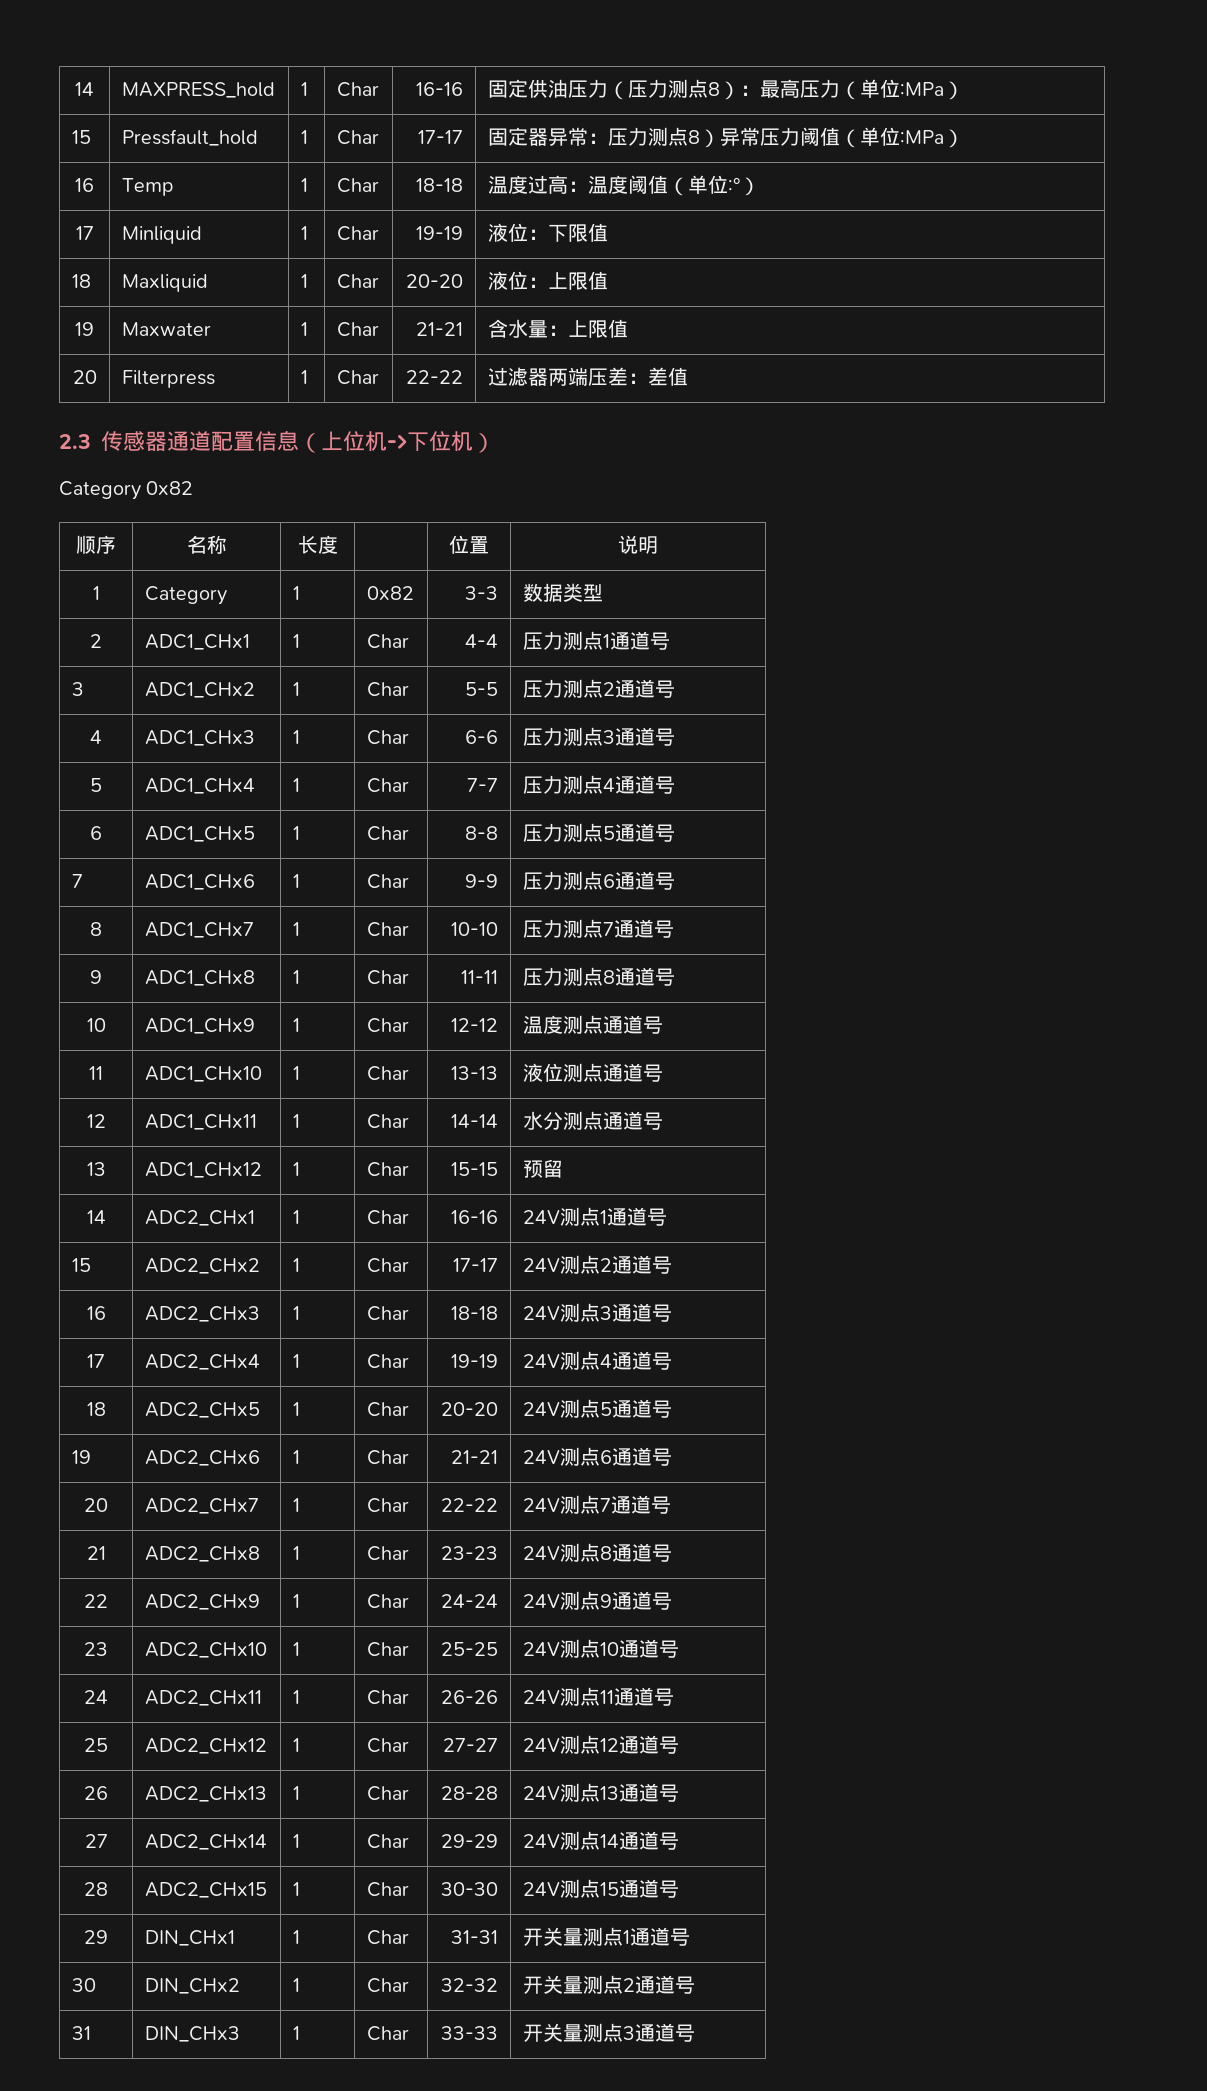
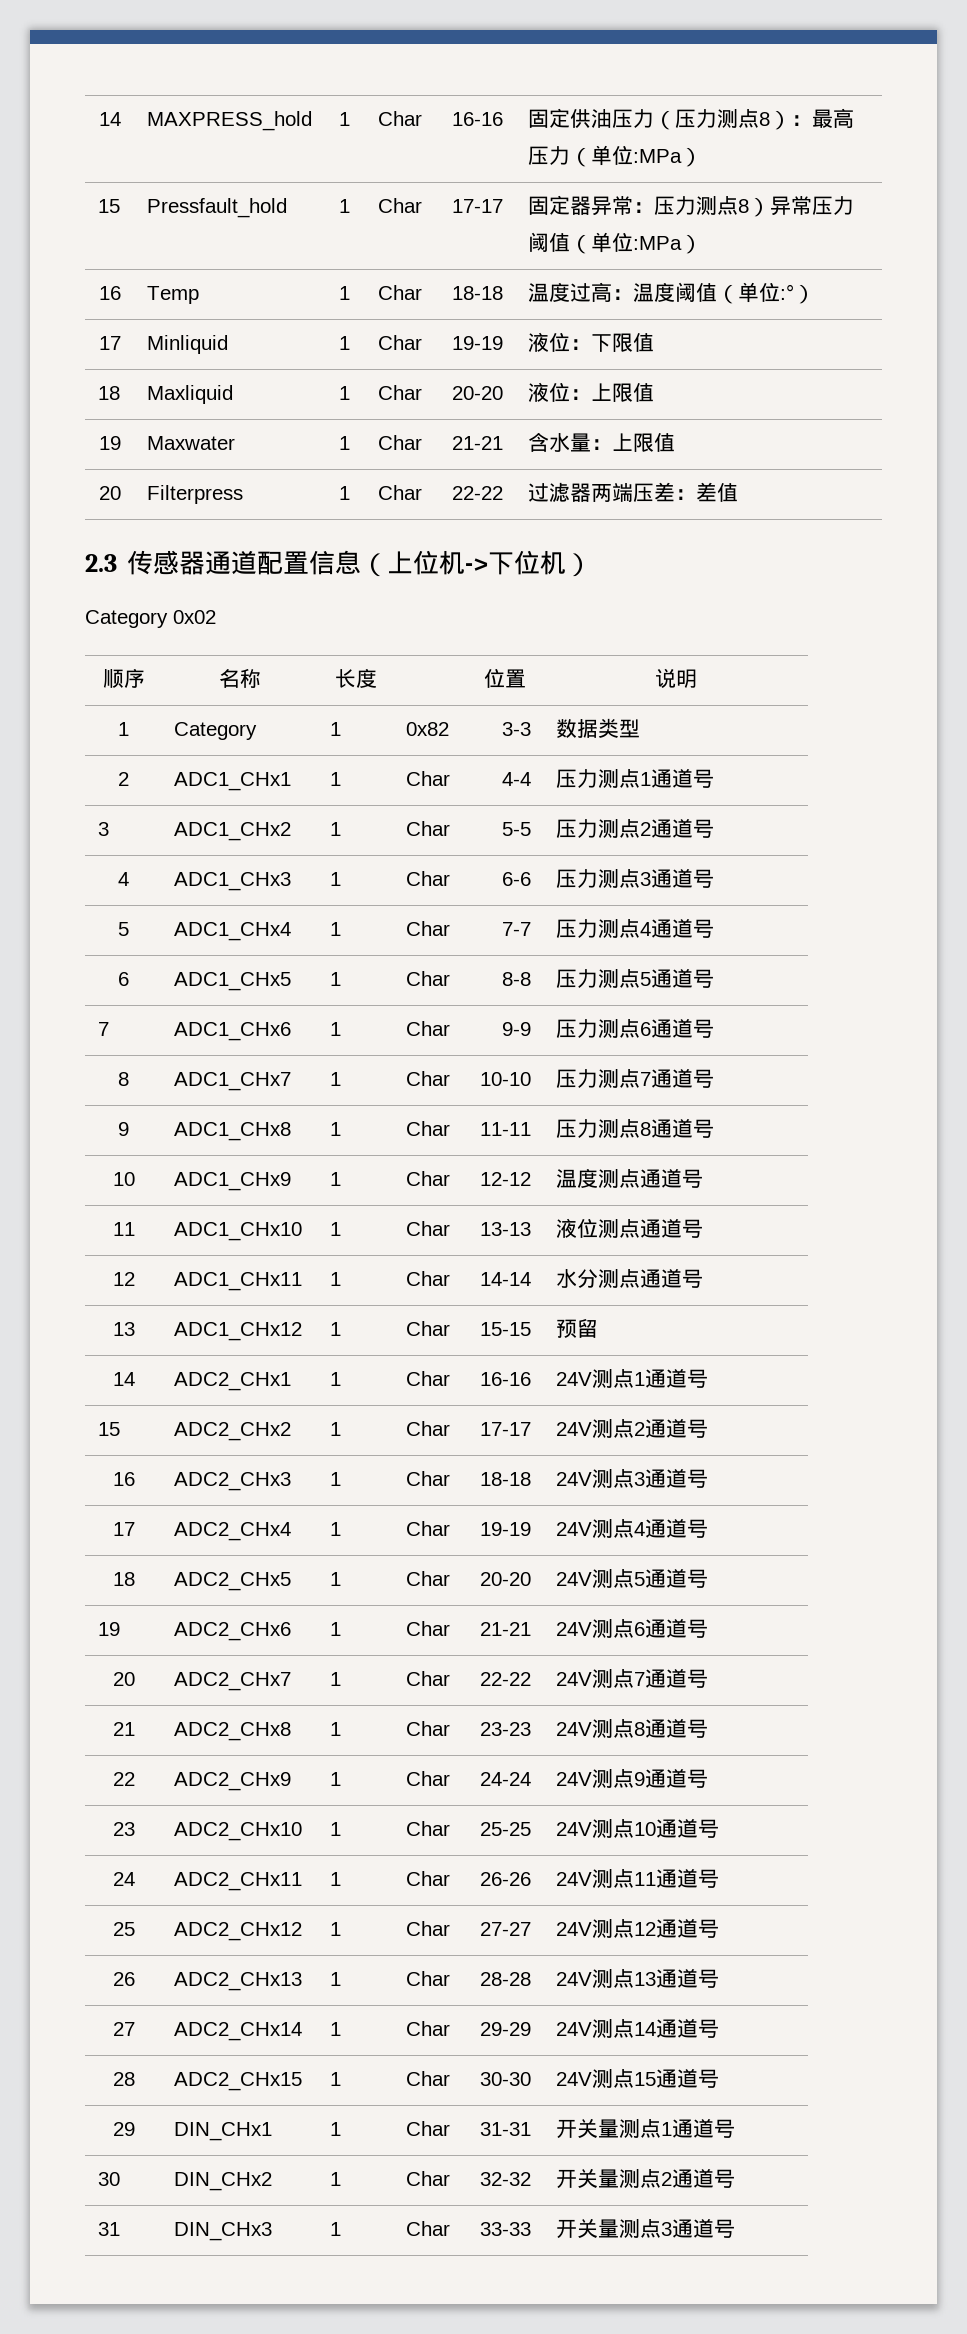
[146,481,194,495] 0x82 -> [173,610,216,624] 0x02

